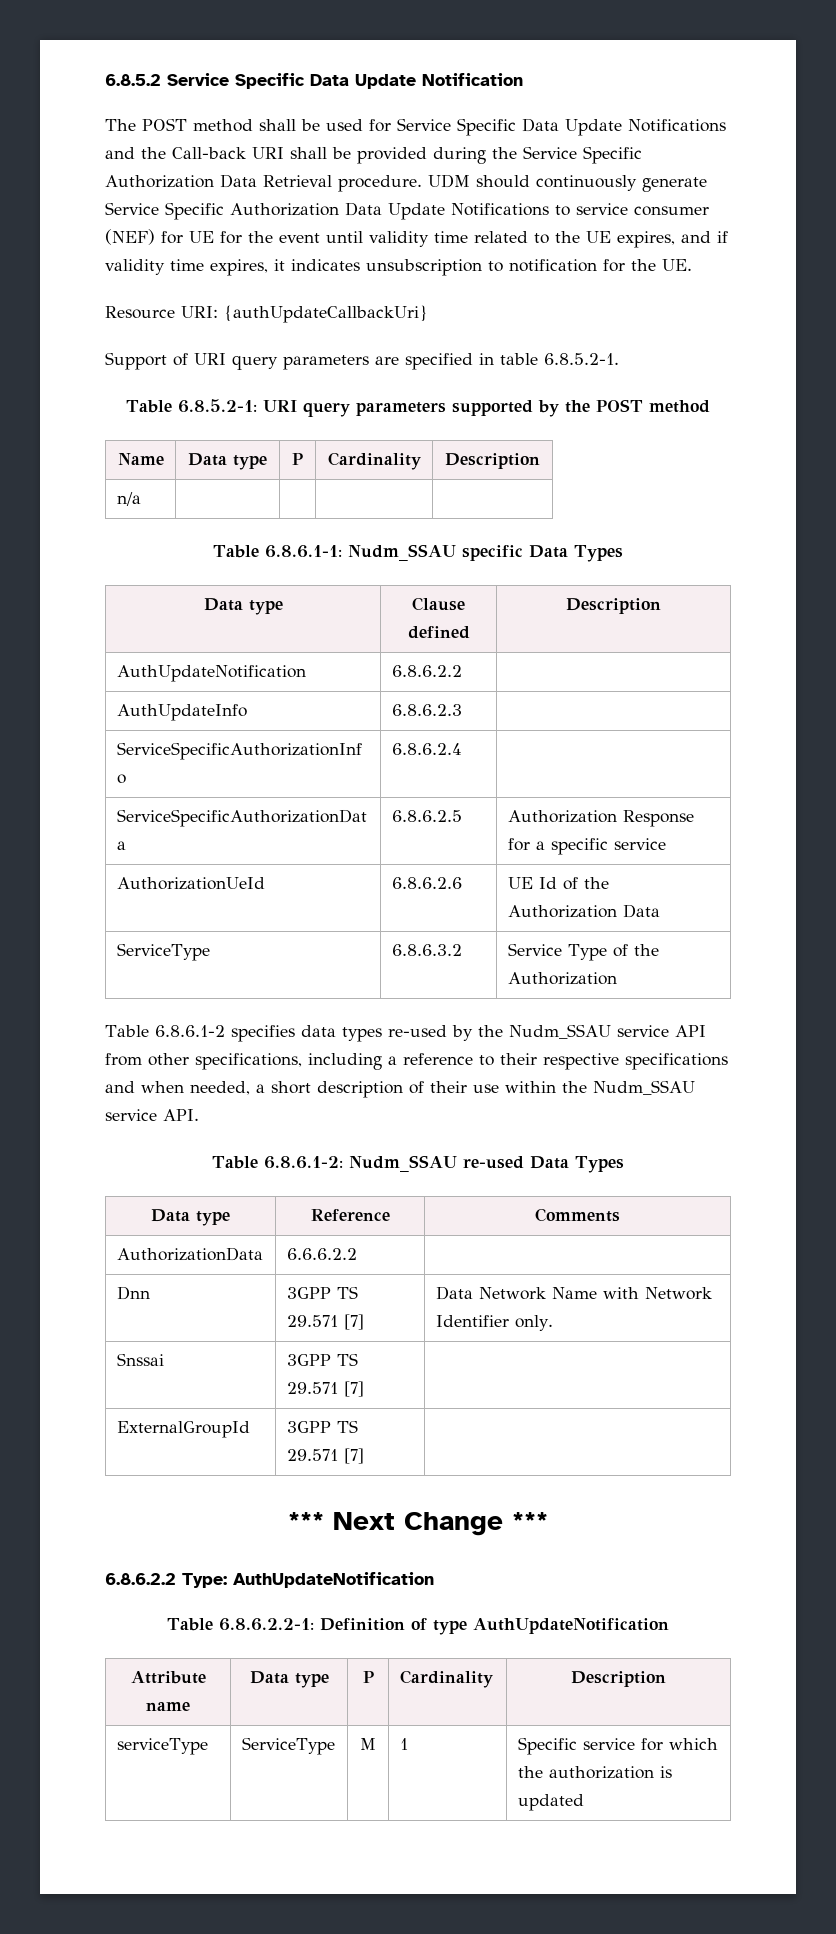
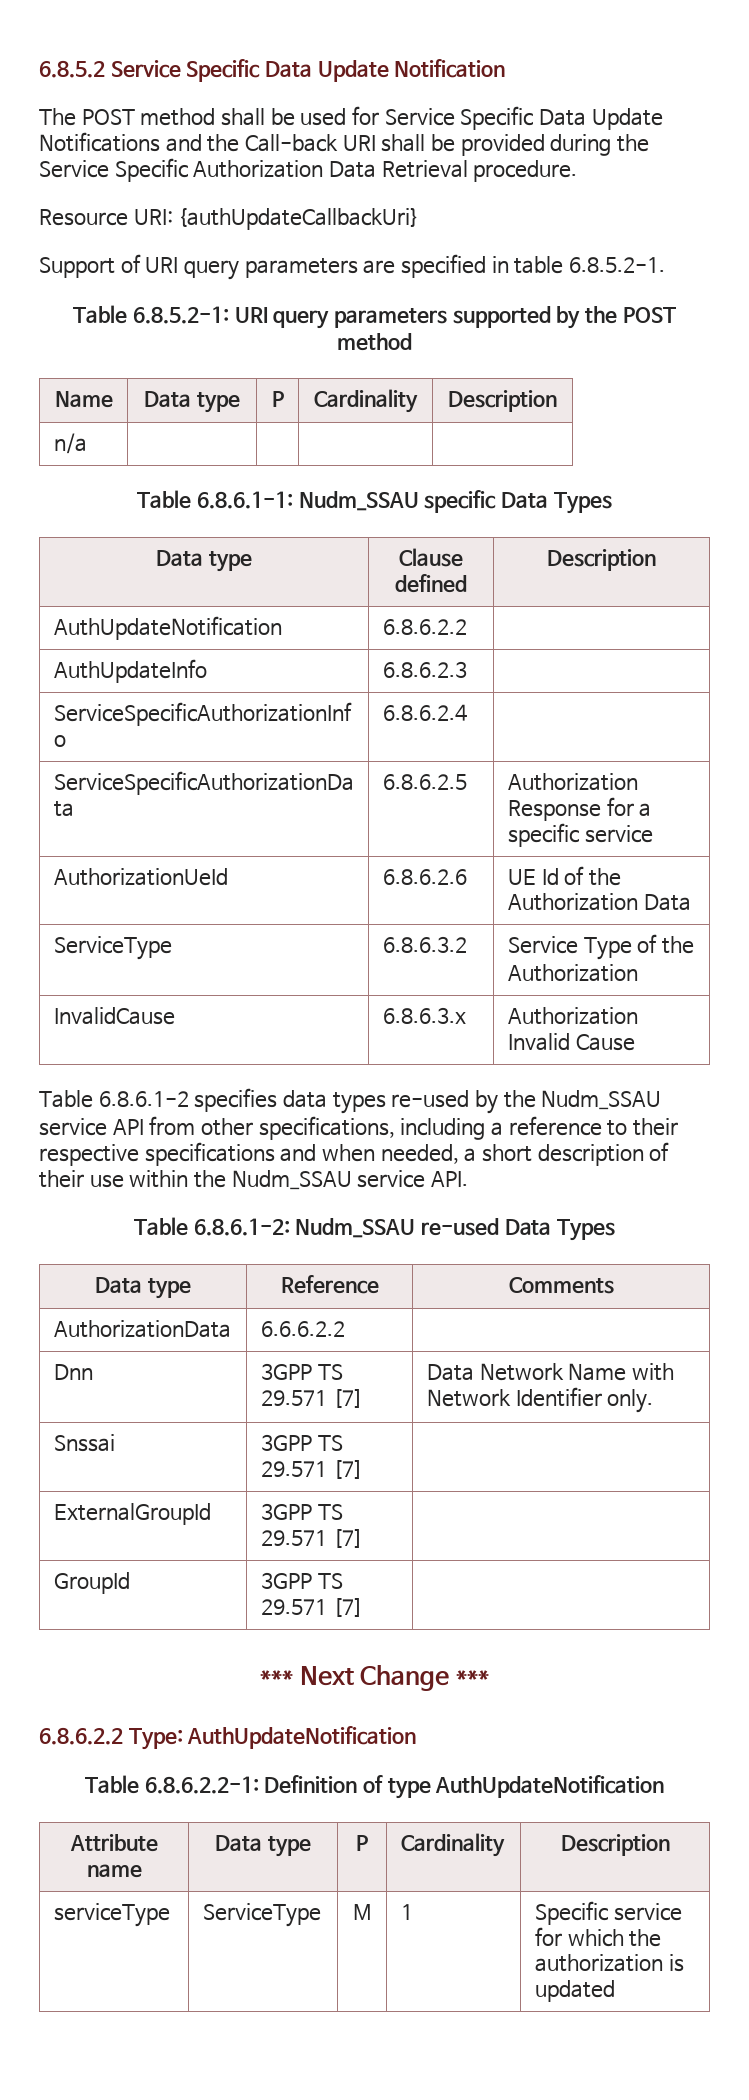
[428,174,707,192] [105,202,709,220] [105,229,728,248] [105,259,692,276] UDM should continuously generate Service Specific Authorization Data Update Notifications to service consumer (NEF) for UE for the event until validity time related to the UE expires, and if validity time expires, it indicates unsubscription to notification for the UE. -> (578, 171) none
(617, 978) none -> [53,1007,175,1025] [382,1007,466,1024] [507,1007,638,1025] [507,1033,635,1051] // InvalidCause | 6.8.6.3.x | Authorization Invalid Cause
(364, 1456) none -> [53,1572,130,1594] [260,1572,343,1589] [260,1598,363,1617] // GroupId | 3GPP TS 29.571 [7] |

